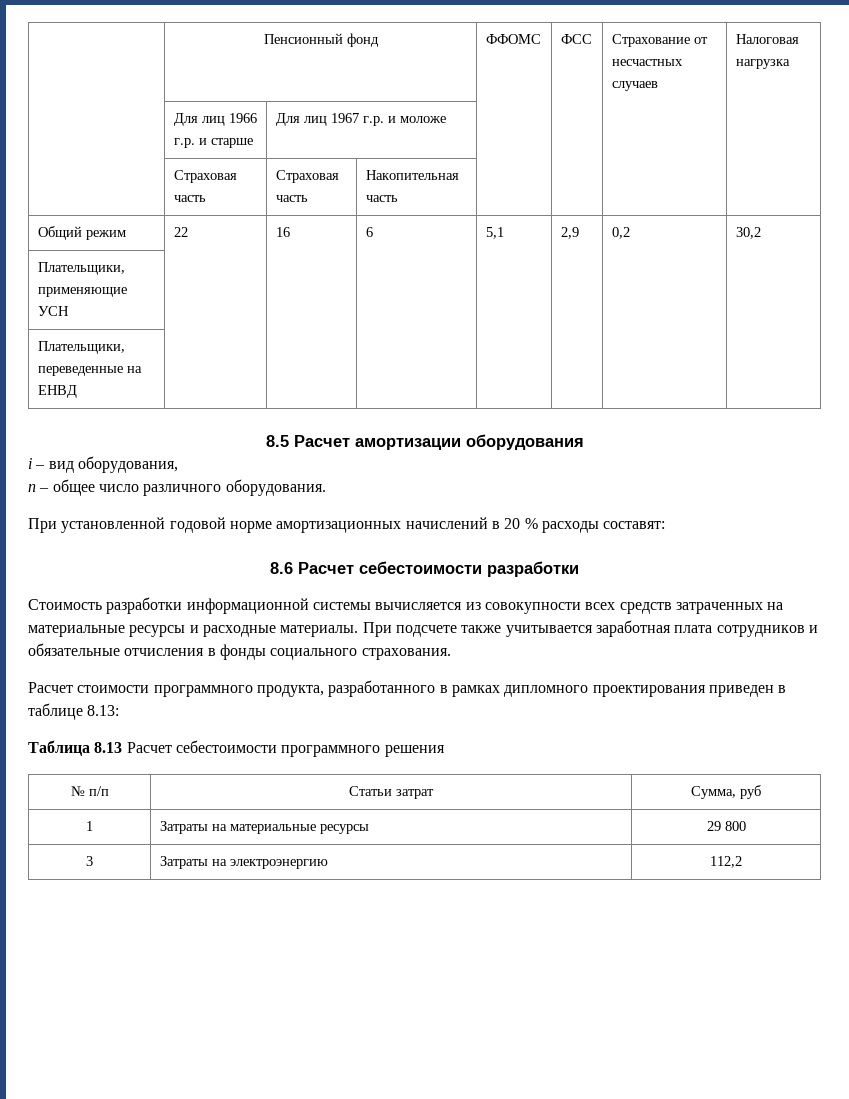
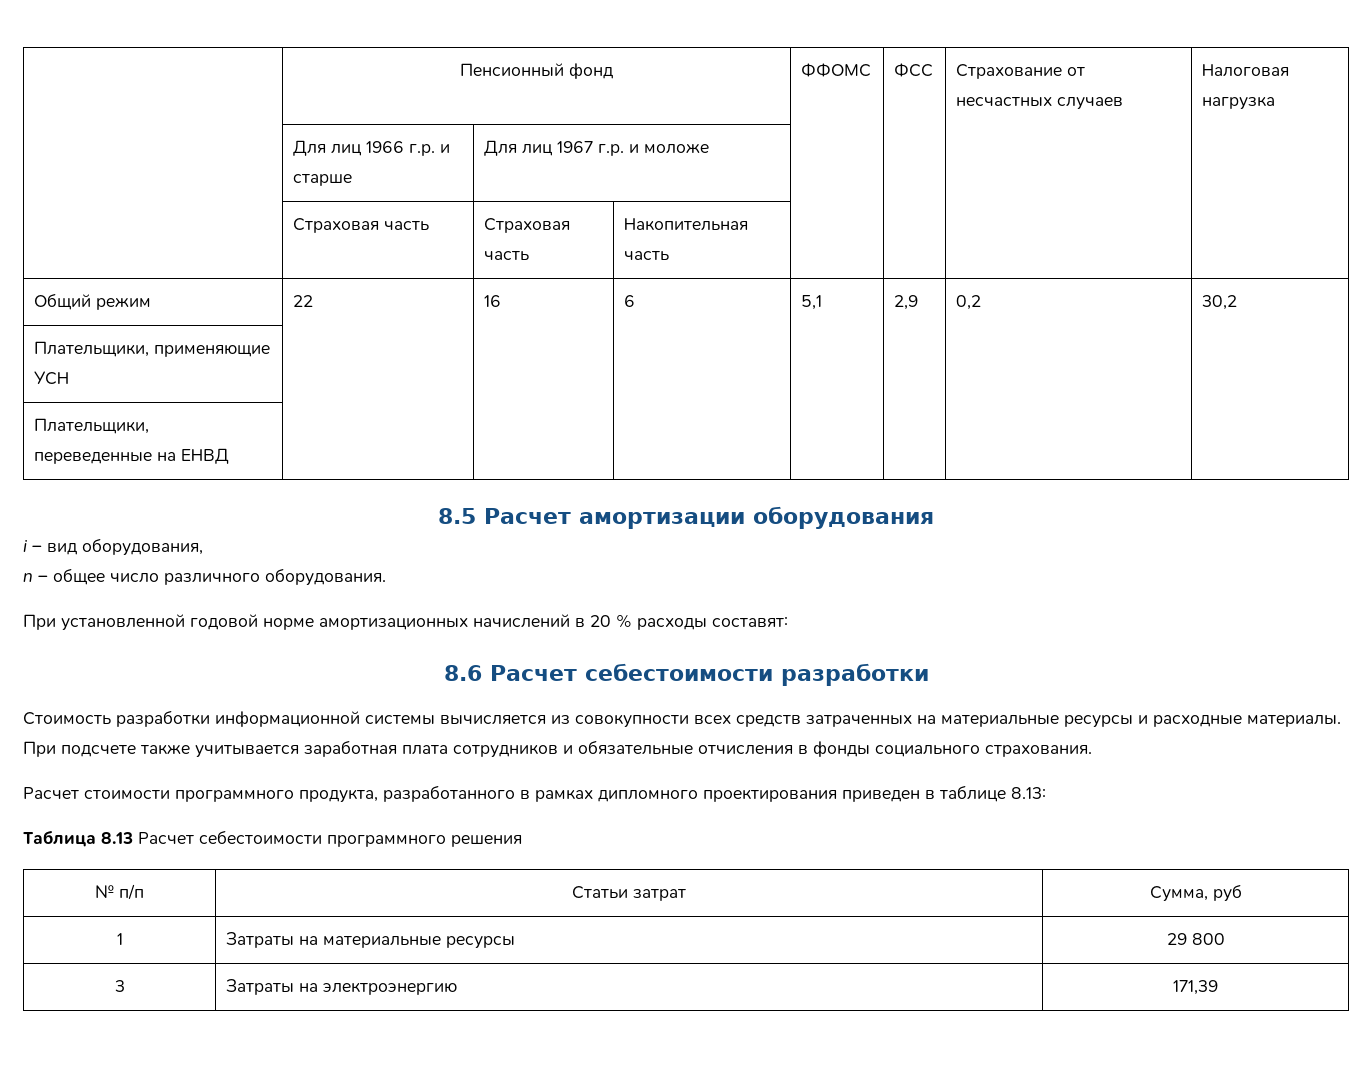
[710,856,742,868] 112,2 -> [1173,980,1218,995] 171,39

